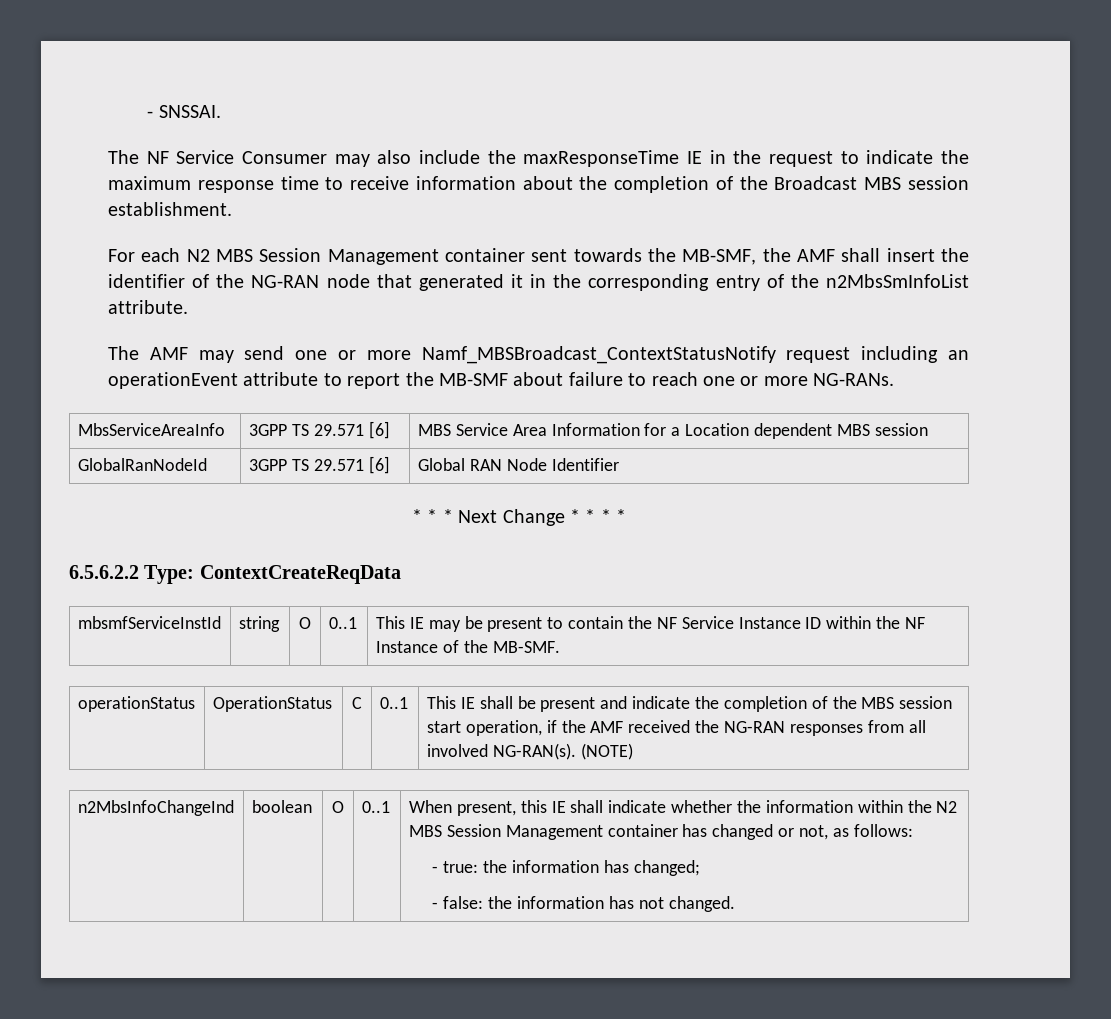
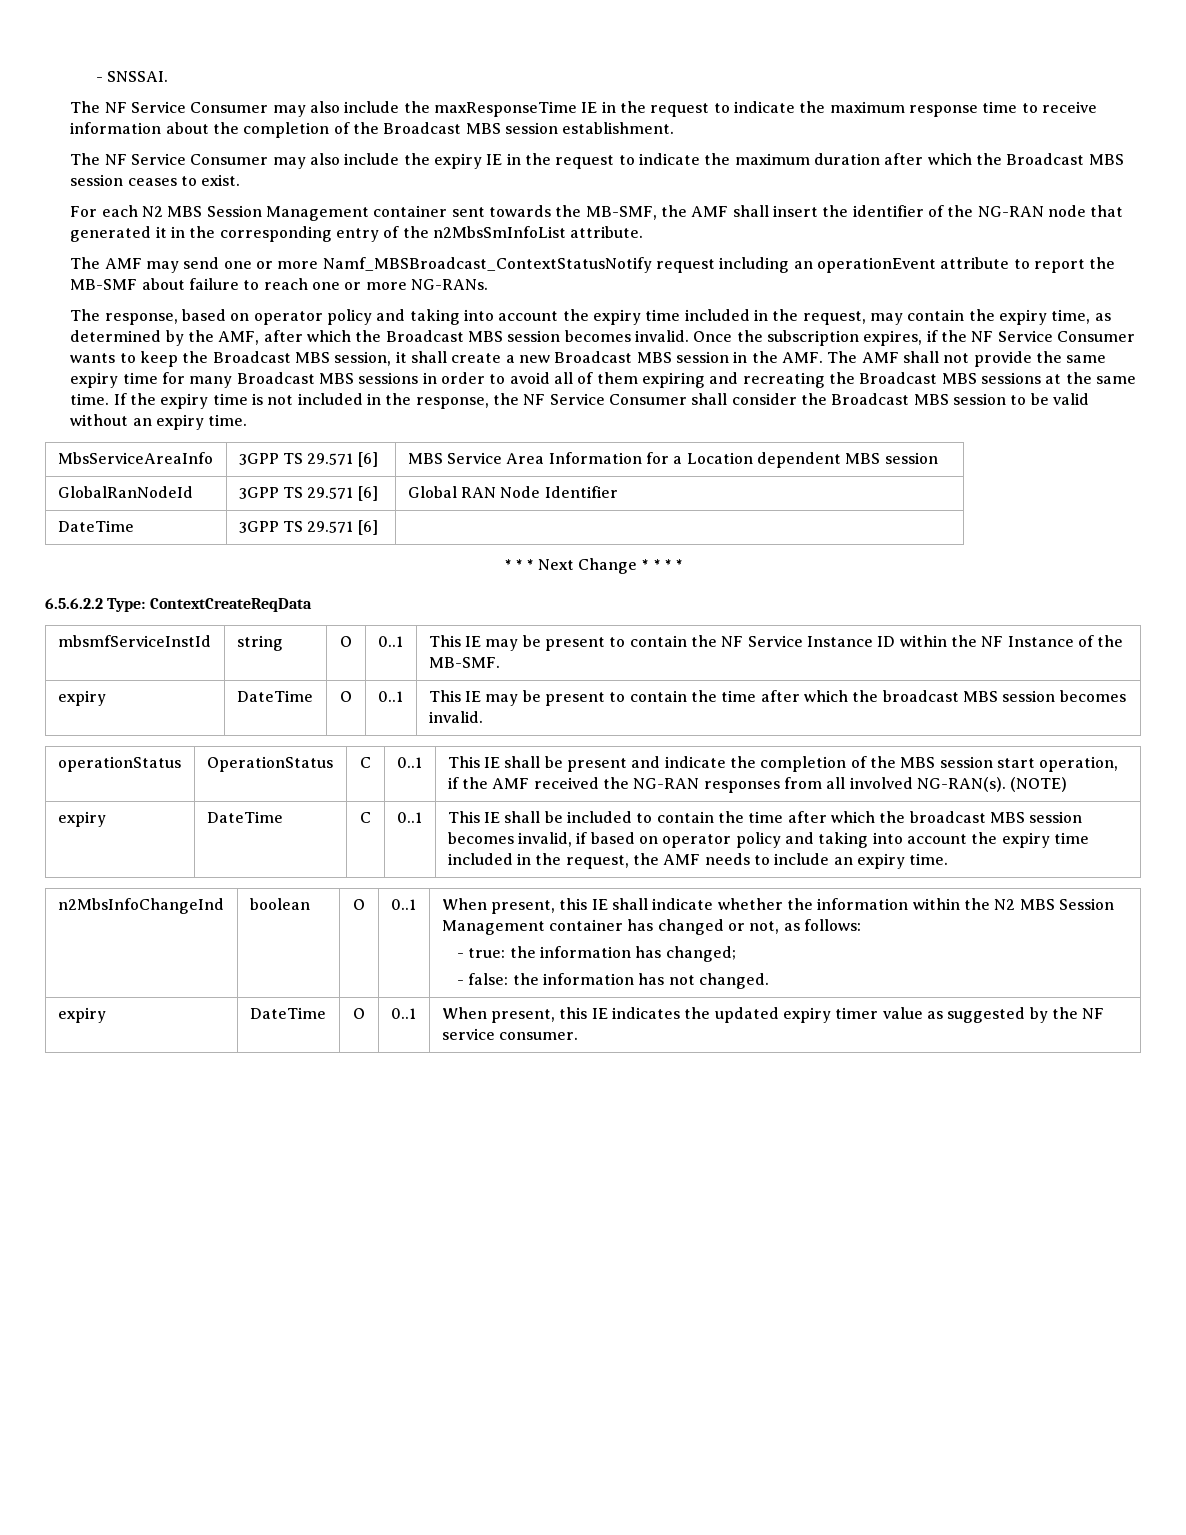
(233, 209) none -> [70,153,1124,169] [70,174,241,186] // The NF Service Consumer may also include the expiry IE in the request to indicate the maximum duration after which the Broadcast MBS session ceases to exist.
(895, 379) none -> [70,309,1111,325] [70,330,1135,346] [70,351,1107,367] [70,372,1136,388] [70,393,1089,409] [70,414,248,430] // The response, based on operator policy and taking into account the expiry time included in the request, may contain the expiry time, as determined by the AMF, after which the Broadcast MBS session becomes invalid. Once the subscription expires, if the NF Service Consumer wants to keep the Broadcast MBS session, it shall create a new Broadcast MBS session in the AMF. The AMF shall not provide the same expiry time for many Broadcast MBS sessions in order to avoid all of them expiring and recreating the Broadcast MBS sessions at the same time. If the expiry time is not included in the response, the NF Service Consumer shall consider the Broadcast MBS session to be valid without an expiry time.
(619, 464) none -> [57,520,134,532] [238,520,378,535] // DateTime | 3GPP TS 29.571 [6] |
(560, 647) none -> [57,690,106,706] [236,690,313,702] [340,691,352,702] [377,691,403,702] [428,690,1126,706] [428,711,483,723] // expiry | DateTime | O | 0..1 | This IE may be present to contain the time after which the broadcast MBS session becomes invalid.
(633, 751) none -> [57,811,106,827] [206,811,283,823] [360,812,371,823] [396,812,422,823] [447,811,1083,823] [447,832,1089,848] [447,853,949,869] // expiry | DateTime | C | 0..1 | This IE shall be included to contain the time after which the broadcast MBS session becomes invalid, if based on operator policy and taking into account the expiry time included in the request, the AMF needs to include an expiry time.
(735, 904) none -> [57,1007,106,1023] [249,1007,326,1019] [353,1008,365,1019] [390,1008,416,1019] [441,1007,1105,1023] [441,1028,579,1040] // expiry | DateTime | O | 0..1 | When present, this IE indicates the updated expiry timer value as suggested by the NF service consumer.

